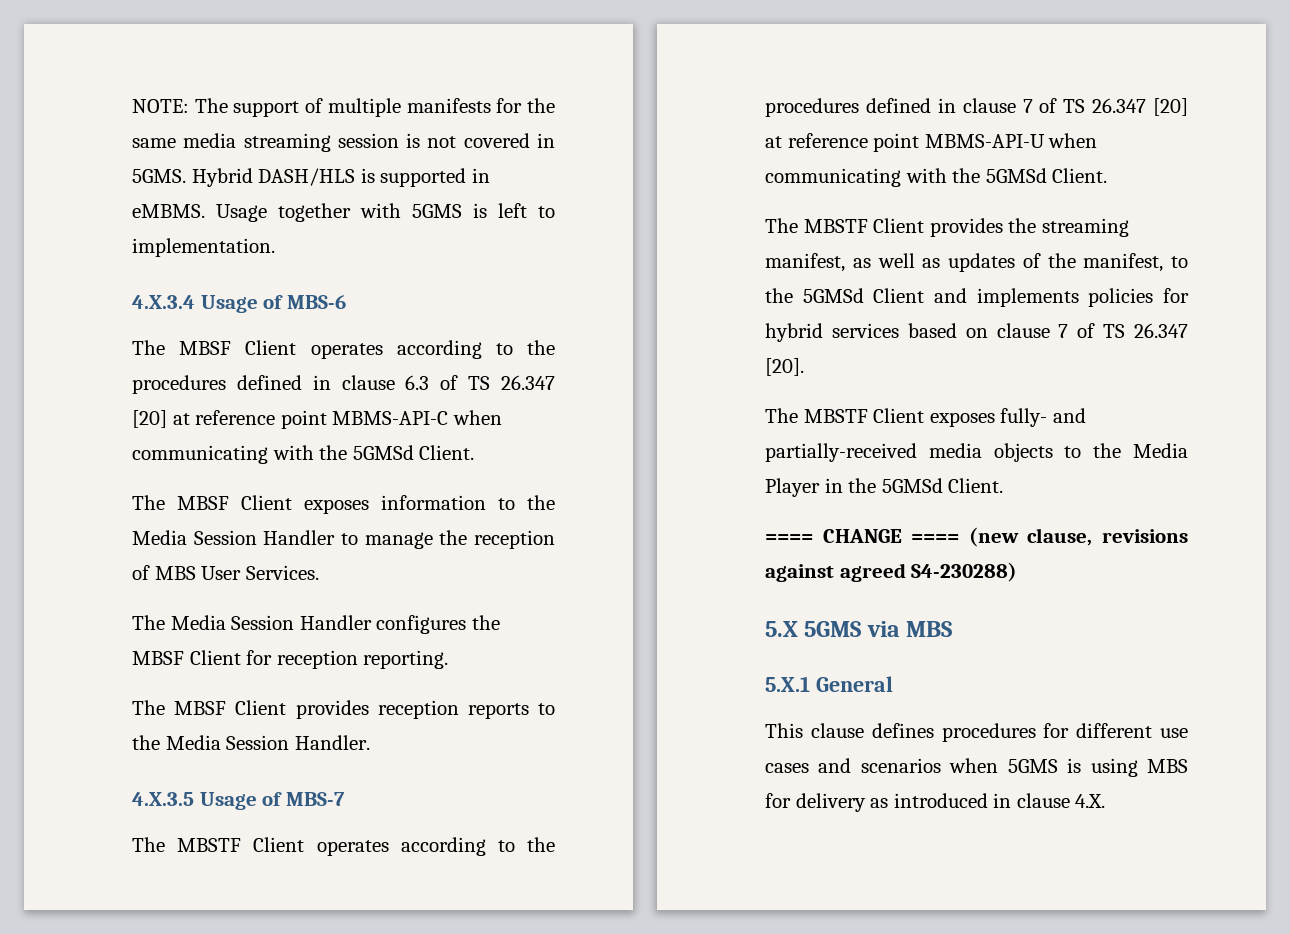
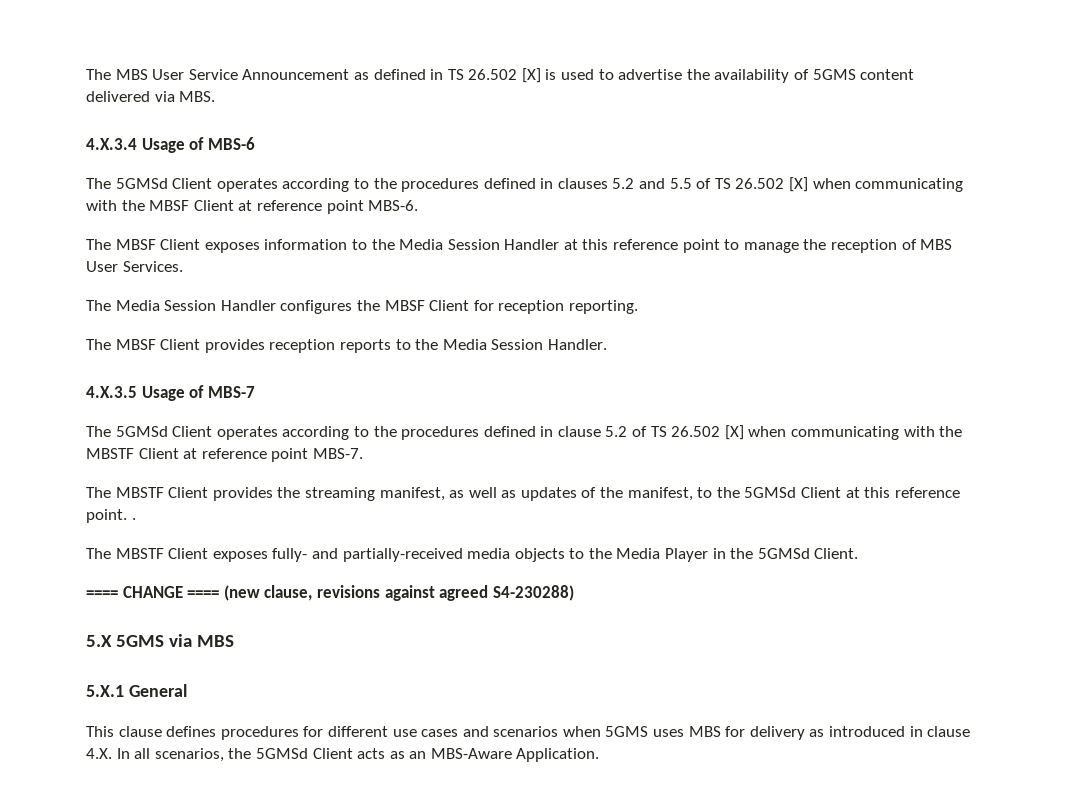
[132,98,555,117] [132,133,555,152] [132,168,490,187] [132,203,555,222] [132,238,275,257] NOTE: The support of multiple manifests for the same media streaming session is not covered in 5GMS. Hybrid DASH/HLS is supported in eMBMS. Usage together with 5GMS is left to implementation. -> [86,68,915,83] [86,91,216,102] The MBS User Service Announcement as defined in TS 26.502 [X] is used to advertise the availability of 5GMS content delivered via MBS.
[179,340,555,359] [132,375,555,394] [132,410,502,429] [132,445,475,464] MBSF Client operates according to the procedures defined in clause 6.3 of TS 26.347 [20] at reference point MBMS-API-C when communicating with the 5GMSd Client. -> [115,177,964,192] [86,200,419,214] 5GMSd Client operates according to the procedures defined in clauses 5.2 and 5.5 of TS 26.502 [X] when communicating with the MBSF Client at reference point MBS-6.
(336, 537) none -> [563,239,720,253] at this reference point
[177,837,555,856] [765,98,1188,117] [765,133,1098,152] [765,168,1108,187] MBSTF Client operates according to the procedures defined in clause 7 of TS 26.347 [20] at reference point MBMS-API-U when communicating with the 5GMSd Client. -> [115,425,963,440] [86,448,363,462] 5GMSd Client operates according to the procedures defined in clause 5.2 of TS 26.502 [X] when communicating with the MBSTF Client at reference point MBS-7.
[934,288,1189,307] [765,323,1188,342] [765,358,804,376] and implements policies for hybrid services based on clause 7 of TS 26.347 [20]. -> [845,487,960,498] [86,509,136,523] at this reference point. .
[1067,758,1138,777] is using -> [653,729,685,737] uses
(1106, 801) none -> [116,748,600,762] In all scenarios, the 5GMSd Client acts as an MBS-Aware Application.

